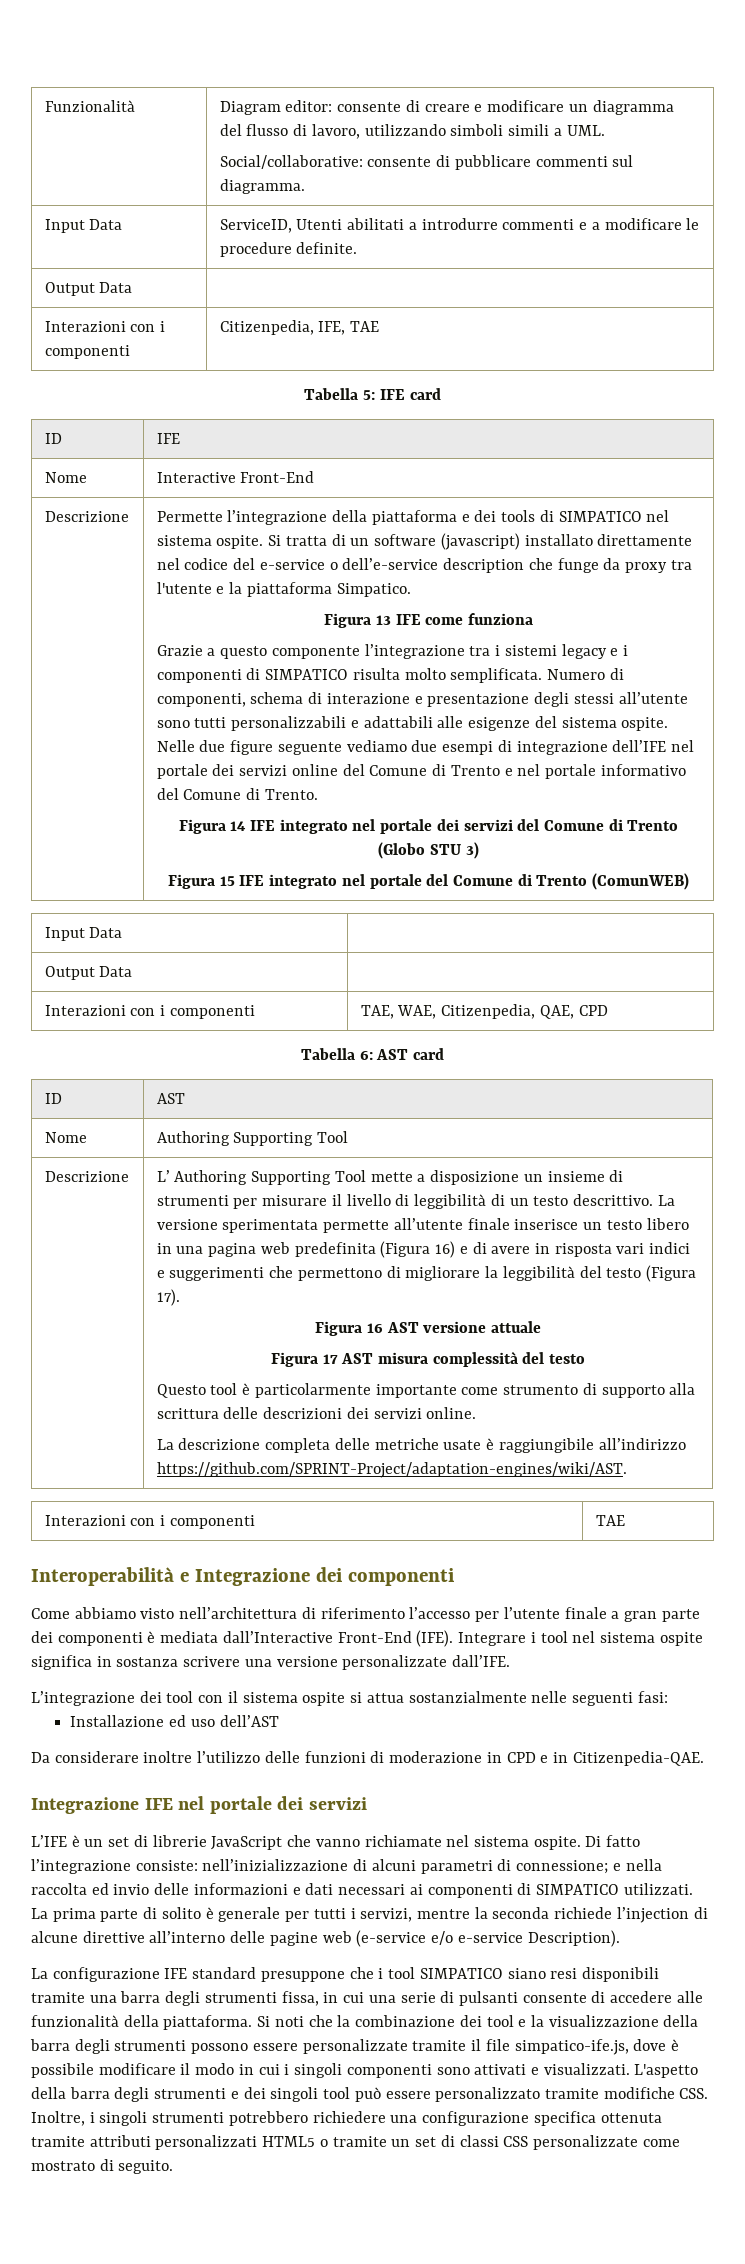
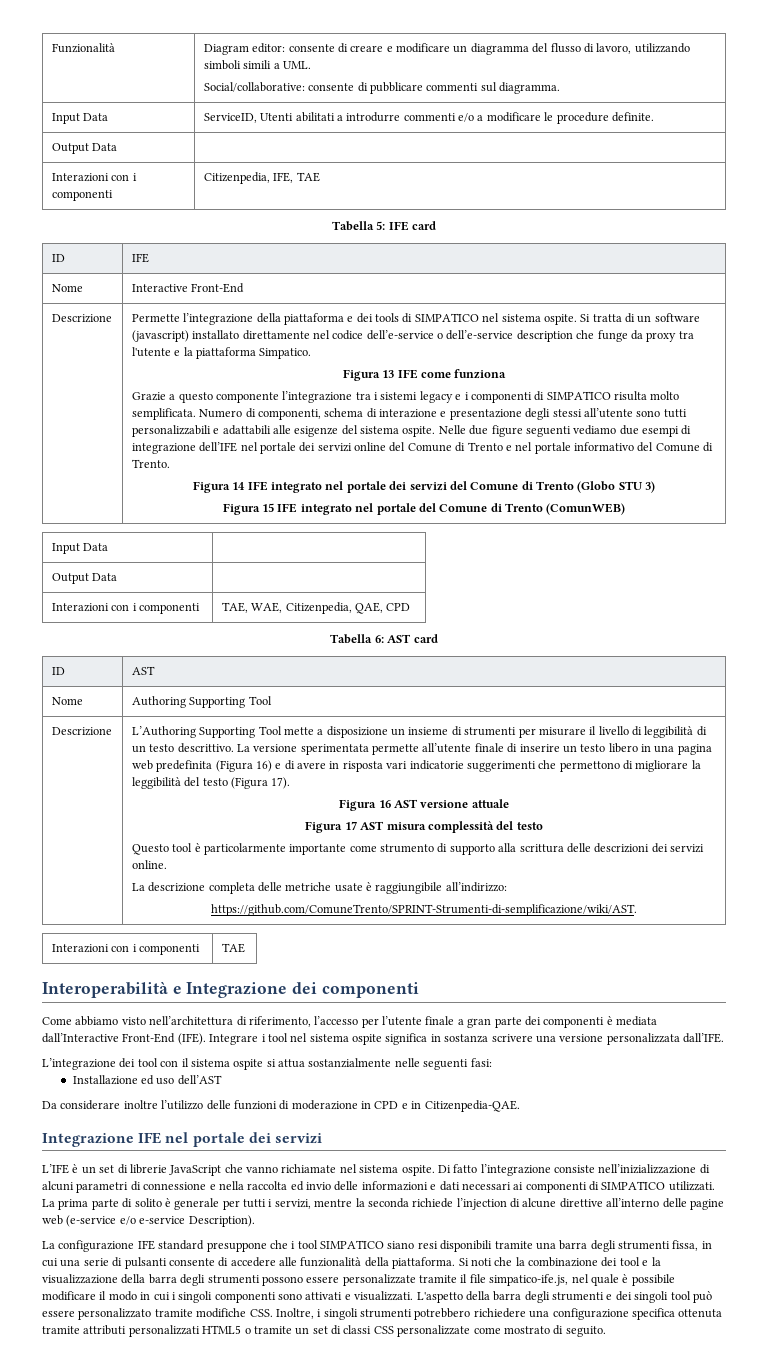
[579,222,588,230] e -> [457,113,474,122] e/o
[233,558,325,570] del e-service -> [366,330,434,340] dell’e-service
[277,742,342,755] seguente -> [525,426,571,437] seguenti
[156,1170,248,1185] L’ Authoring -> [131,726,196,738] L’Authoring
[514,1219,579,1230] inserisce -> [507,743,560,753] di inserire
[649,1242,691,1254] [156,1270,165,1278] indici e -> [409,760,464,770] indicatorie
[598,1438,686,1450] [156,1462,627,1478] all’indirizzo https://github.com/SPRINT-Project/adaptation-engines/wiki/AST. -> [445,882,507,892] [210,904,637,916] all’indirizzo: // https://github.com/ComuneTrento/SPRINT-Strumenti-di-semplificazione/wiki/AST.
[320,1607,405,1619] riferimento -> [248,1016,311,1027] riferimento,
[342,1655,448,1670] personalizzate -> [606,1033,680,1045] personalizzata
[135,1860,198,1871] consiste: -> [554,1165,595,1173] consiste
[516,1860,609,1874] connessione; -> [143,1182,207,1190] connessione
[633,2039,667,2051] dove -> [571,1274,619,1286] nel quale

